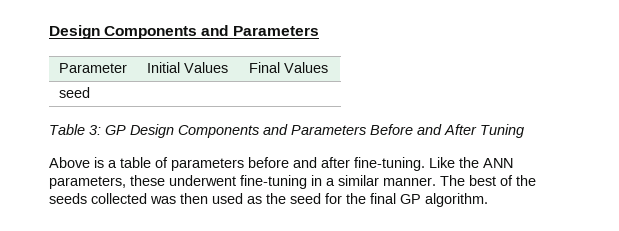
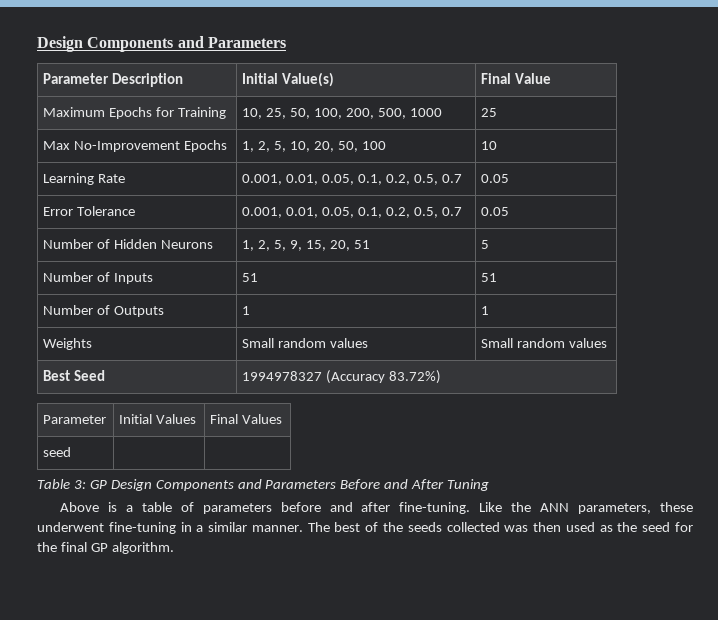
[49,25,319,39] Design Components and Parameters -> [37,36,286,52] [43,73,183,87] [242,72,334,87] [481,73,551,84] [43,107,226,119] [242,108,442,119] [481,108,498,117] [43,140,227,152] [242,141,386,152] [481,141,498,150] [43,173,125,185] [242,174,462,185] [481,174,510,183] [43,206,135,216] [242,207,462,218] [481,207,510,216] [43,239,213,249] [242,240,370,251] [481,240,490,249] [43,272,153,284] [242,273,259,282] [481,273,498,282] [43,305,164,317] [242,306,251,315] [481,306,490,315] [43,338,93,350] [242,338,368,348] [481,338,607,348] [43,370,105,381] [242,370,441,384] Design Components and Parameters // Parameter Description | Initial Value(s) | Final Value // Maximum Epochs for Training | 10, 25, 50, 100, 200, 500, 1000 | 25 // Max No-Improvement Epochs | 1, 2, 5, 10, 20, 50, 100 | 10 // Learning Rate | 0.001, 0.01, 0.05, 0.1, 0.2, 0.5, 0.7 | 0.05 // Error Tolerance | 0.001, 0.01, 0.05, 0.1, 0.2, 0.5, 0.7 | 0.05 // Number of Hidden Neurons | 1, 2, 5, 9, 15, 20, 51 | 5 // Number of Inputs | 51 | 51 // Number of Outputs | 1 | 1 // Weights | Small random values | Small random values // Best Seed | 1994978327 (Accuracy 83.72%)

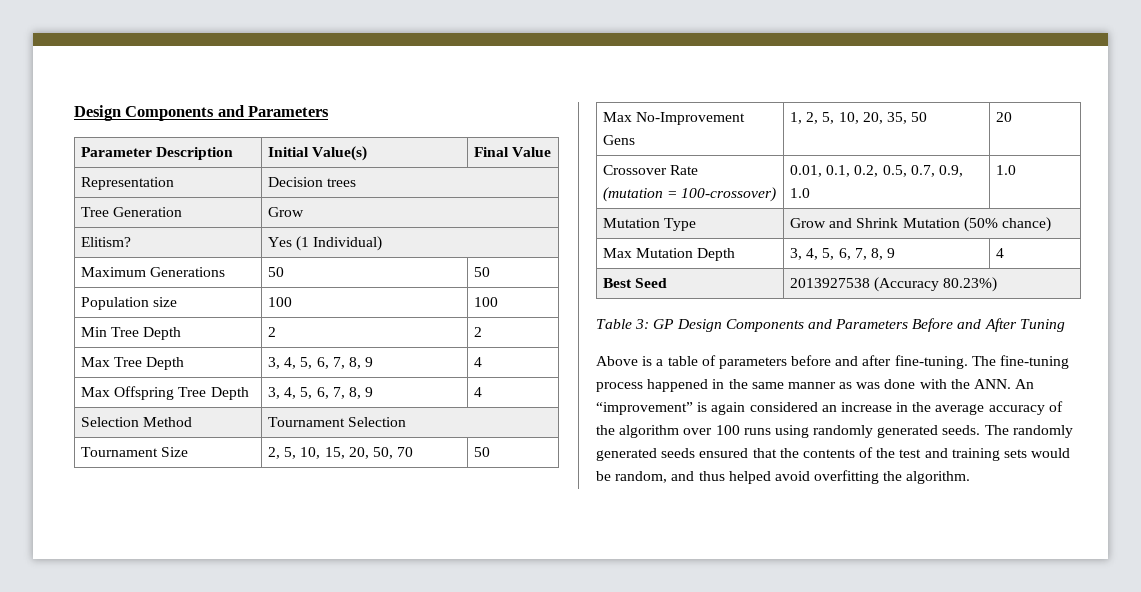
[43,107,226,119] [242,108,442,119] [481,108,498,117] Maximum Epochs for Training | 10, 25, 50, 100, 200, 500, 1000 | 25 -> [81,177,175,190] [268,177,357,187] [81,207,183,217] [268,207,305,217] [81,237,132,247] [268,236,383,251] [81,267,226,277] [268,267,285,277] [474,267,491,277] [81,297,178,310] [268,297,293,307] [474,297,499,307] [81,327,182,340] [268,327,277,337] [474,327,483,337] [81,357,185,370] [268,357,374,369] [474,357,483,367] [81,386,249,400] [268,387,374,399] [474,387,483,397] [81,417,193,427] [268,417,407,427] [81,447,189,457] [268,447,414,459] [474,447,491,457] Representation | Decision trees // Tree Generation | Grow // Elitism? | Yes (1 Individual) // Maximum Generations | 50 | 50 // Population size | 100 | 100 // Min Tree Depth | 2 | 2 // Max Tree Depth | 3, 4, 5, 6, 7, 8, 9 | 4 // Max Offspring Tree Depth | 3, 4, 5, 6, 7, 8, 9 | 4 // Selection Method | Tournament Selection // Tournament Size | 2, 5, 10, 15, 20, 50, 70 | 50
[183,140,227,152] Epochs -> [603,135,636,145] Gens
[337,141,386,152] [481,141,498,150] [43,173,125,185] [242,174,462,185] [481,174,510,183] [43,206,135,216] [242,207,462,218] [481,207,510,216] [43,239,213,249] [242,240,370,251] [481,240,490,249] [43,272,153,284] [242,273,259,282] [481,273,498,282] [43,305,164,317] [242,306,251,315] [481,306,490,315] [43,338,93,350] [242,338,368,348] [481,338,607,348] [43,370,105,381] [242,370,441,384] [43,415,107,424] [119,414,196,424] [210,414,282,424] [43,447,72,457] 50, 100 | 10 // Learning Rate | 0.001, 0.01, 0.05, 0.1, 0.2, 0.5, 0.7 | 0.05 // Error Tolerance | 0.001, 0.01, 0.05, 0.1, 0.2, 0.5, 0.7 | 0.05 // Number of Hidden Neurons | 1, 2, 5, 9, 15, 20, 51 | 5 // Number of Inputs | 51 | 51 // Number of Outputs | 1 | 1 // Weights | Small random values | Small random values // Best Seed | 1994978327 (Accuracy 83.72%) // Parameter | Initial Values | Final Values // seed | | -> [887,112,928,124] [996,112,1013,122] [603,165,699,175] [603,187,777,202] [790,165,964,177] [790,188,811,198] [996,165,1017,175] [603,218,697,231] [790,217,1052,232] [603,248,736,261] [790,248,896,260] [996,248,1005,258] [603,278,668,288] [790,277,998,292] 35, 50 | 20 // Crossover Rate // (mutation = 100-crossover) | 0.01, 0.1, 0.2, 0.5, 0.7, 0.9, 1.0 | 1.0 // Mutation Type | Grow and Shrink Mutation (50% chance) // Max Mutation Depth | 3, 4, 5, 6, 7, 8, 9 | 4 // Best Seed | 2013927538 (Accuracy 80.23%)
[479,502,693,514] [37,522,694,534] [37,542,108,552] Like the ANN parameters, these underwent fine-tuning in a similar manner. The best of the seeds collected was then used as the seed for the final GP -> [971,355,1070,369] [596,379,1035,392] [596,401,1063,415] [596,425,1073,438] [596,447,1071,461] [596,470,903,484] The fine-tuning process happened in the same manner as was done with the ANN. An “improvement” is again considered an increase in the average accuracy of the algorithm over 100 runs using randomly generated seeds. The randomly generated seeds ensured that the contents of the test and training sets would be random, and thus helped avoid overfitting the

